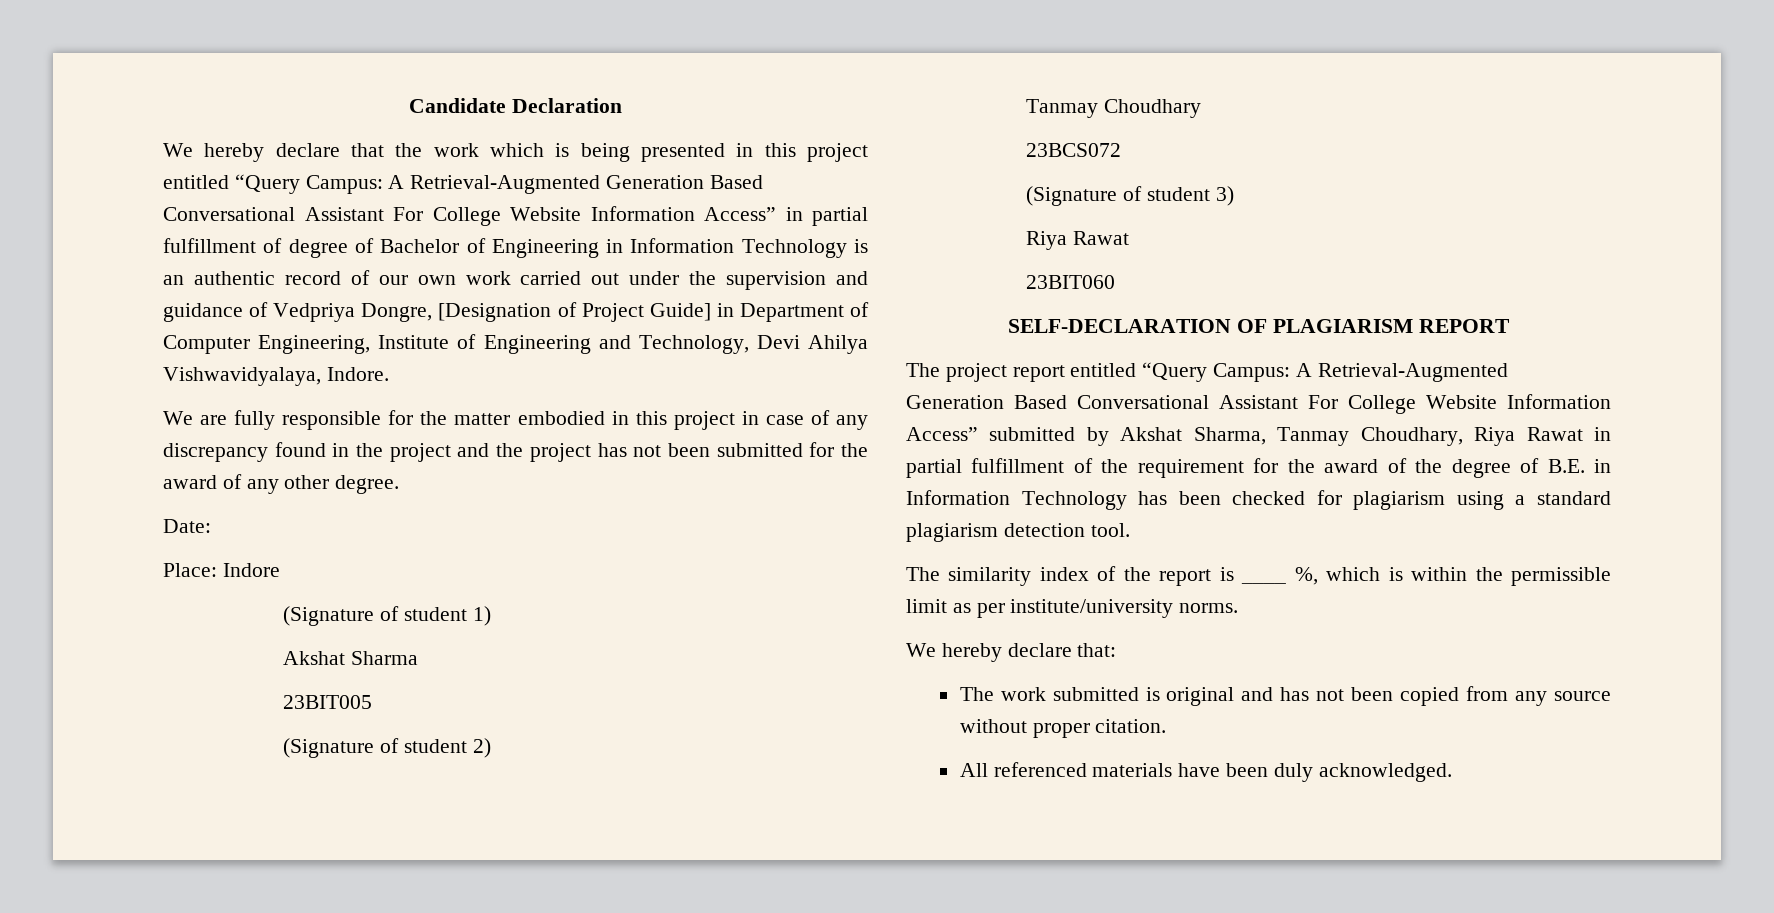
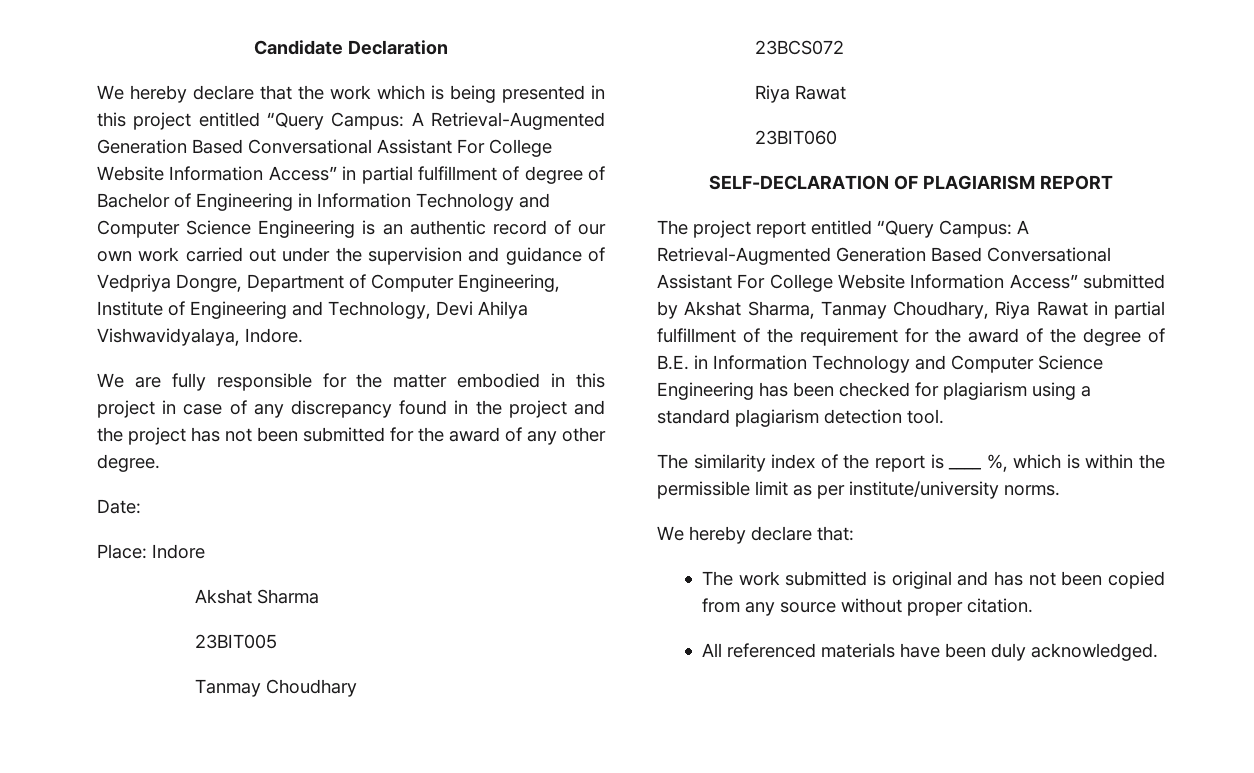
(847, 248) none -> [519,193,550,208] [97,220,356,238] and Computer Science Engineering
[438,302,734,322] [Designation of Project Guide] in -> (242, 283) none
[283,606,491,626] // (Signature of student 1) -> (205, 551) none
[283,738,491,758] // (Signature of student 2) -> (277, 641) none
[1026,186,1234,206] // (Signature of student 3) -> (844, 47) none
(1127, 500) none -> [915,355,1103,373] [657,382,754,400] and Computer Science Engineering

